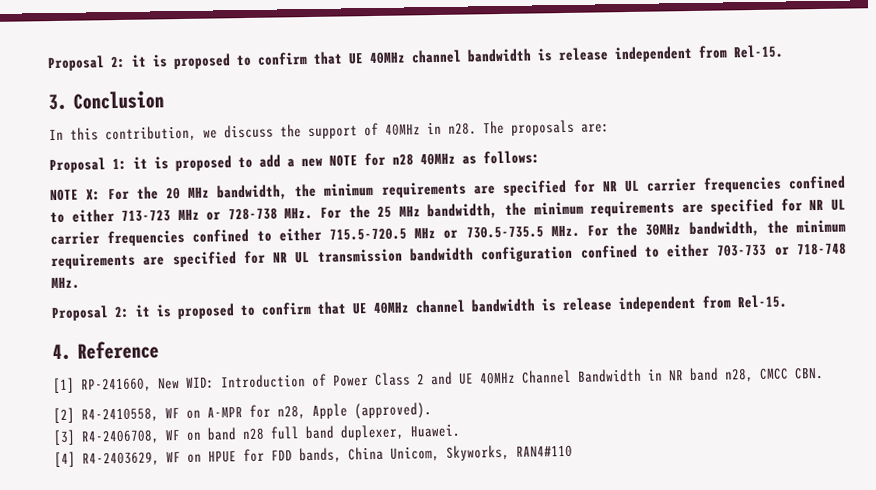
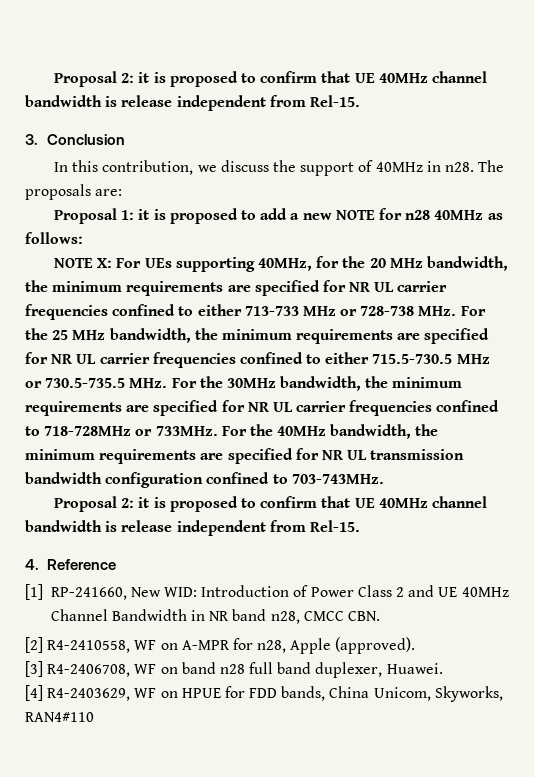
(131, 194) none -> [144,256,340,272] UEs supporting 40MHz, for
[121,209,172,222] 713-723 -> [244,306,299,316] 713-733
[328,227,407,241] 715.5-720.5 -> [372,354,453,364] 715.5-730.5
(311, 257) none -> [296,400,500,416] [25,424,439,439] [25,448,368,464] carrier frequencies confined to 718-728MHz or 733MHz. For the 40MHz bandwidth, the minimum requirements are specified for NR UL
[667,242,848,258] [51,276,80,290] either 703-733 or 718-748 MHz. -> [291,474,384,484] 703-743MHz.

